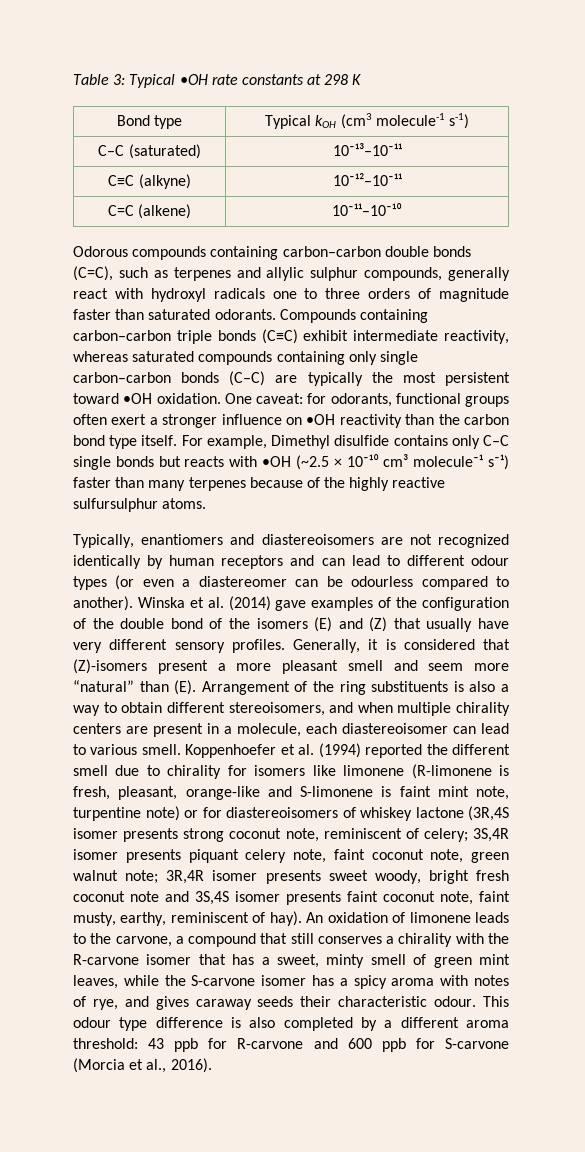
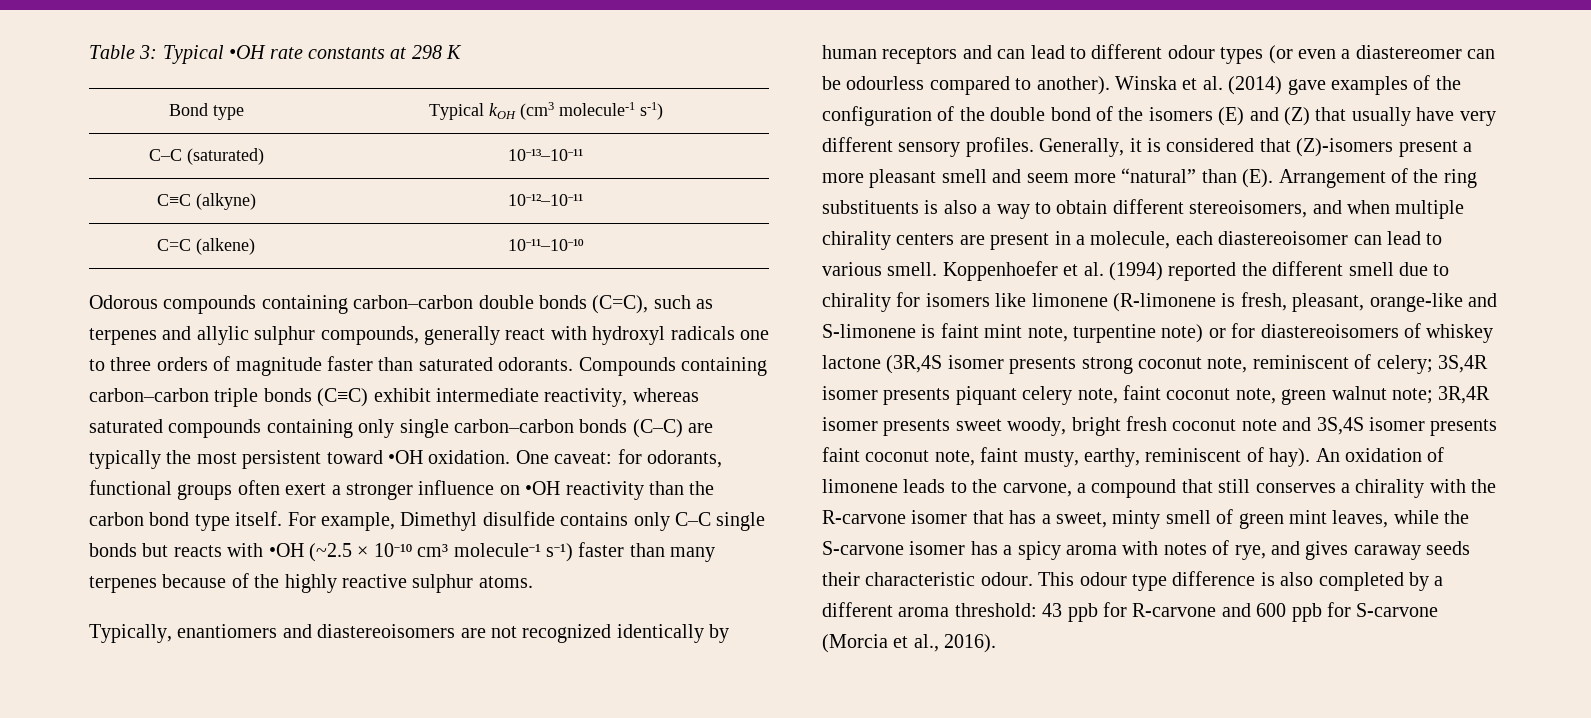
[73,498,158,512] sulfursulphur -> [412,574,474,593] sulphur

